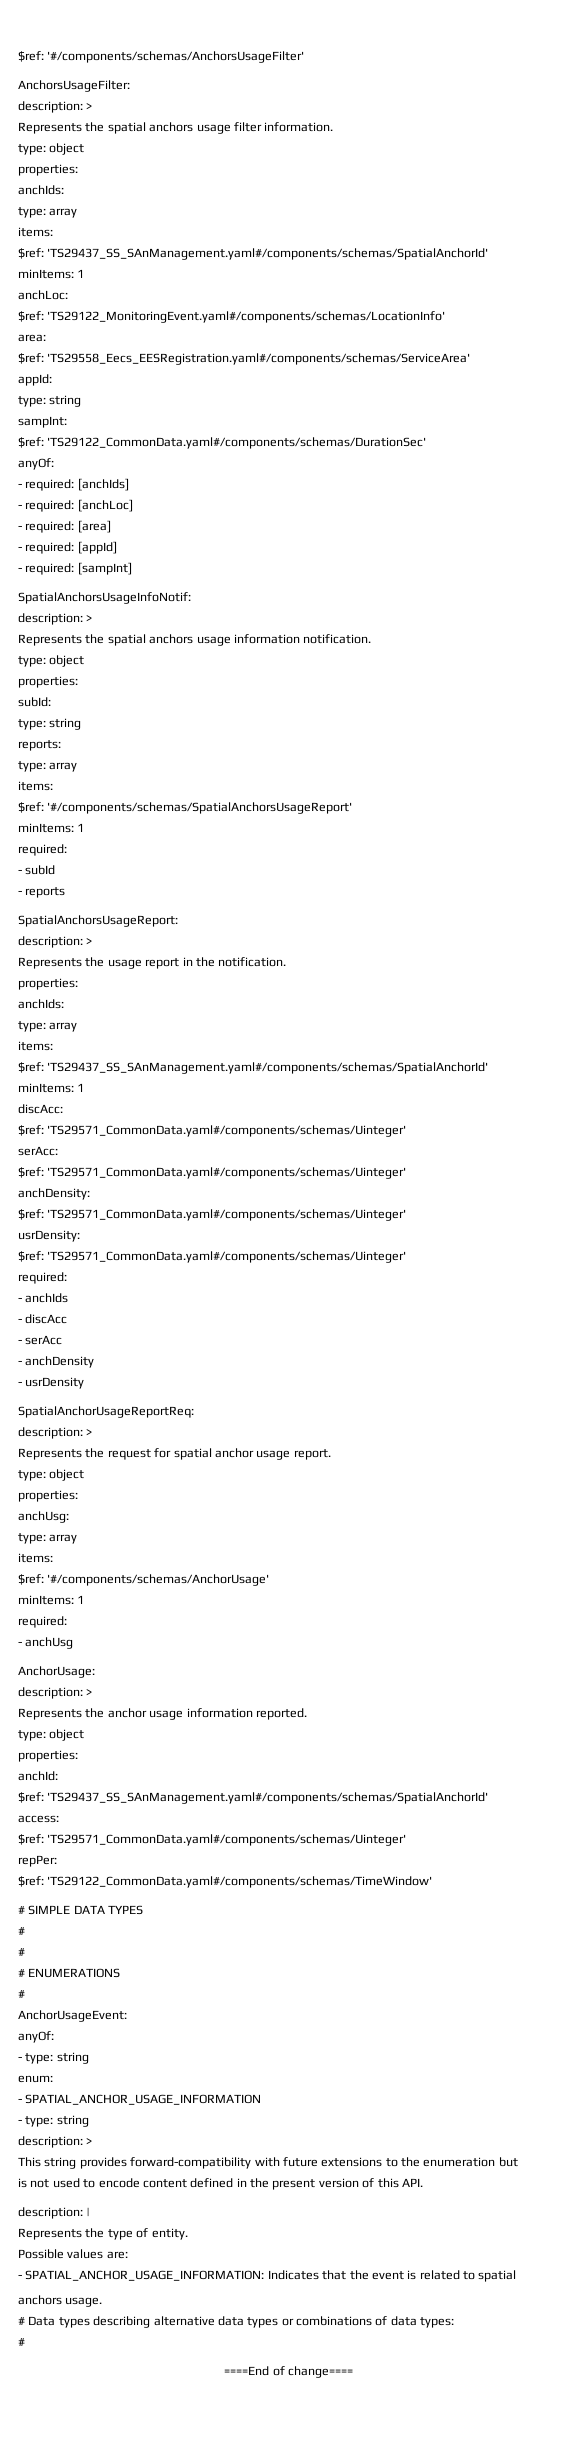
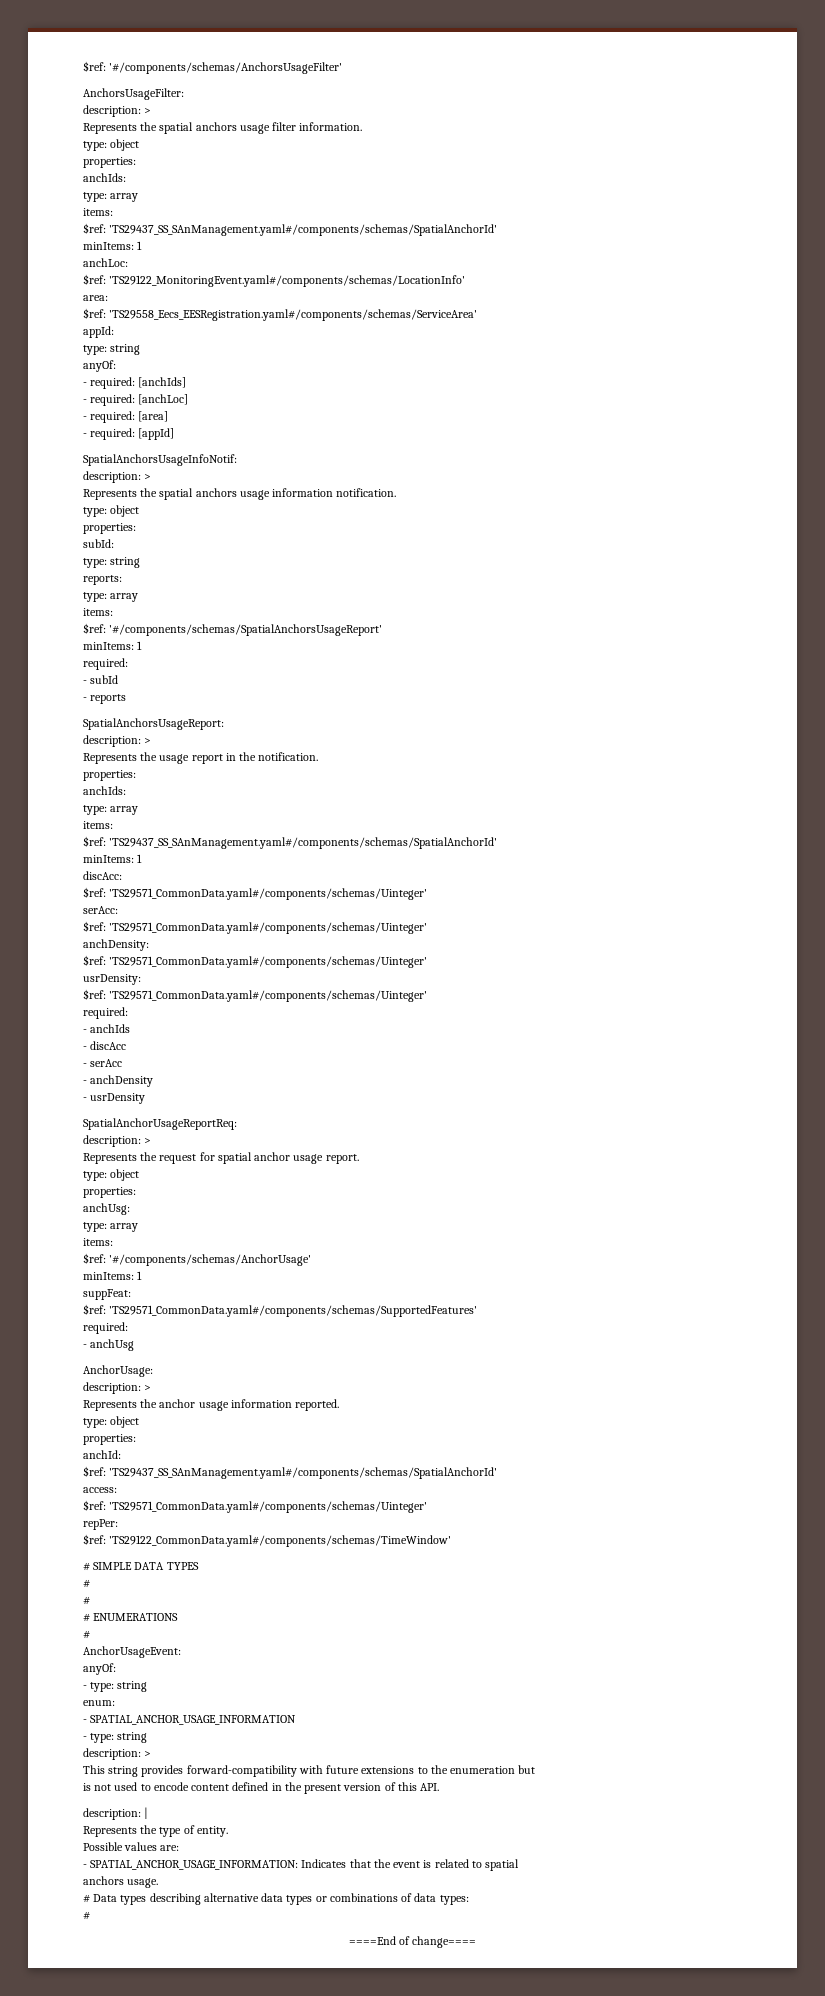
[18,416,67,428] [18,437,427,449] // sampInt: // $ref: 'TS29122_CommonData.yaml#/components/schemas/DurationSec' -> (141, 349) none
[18,562,132,575] // - required: [sampInt] -> (175, 434) none
(85, 1599) none -> [83,1289,131,1300] [83,1304,478,1317] // suppFeat: // $ref: 'TS29571_CommonData.yaml#/components/schemas/SupportedFeatures'

